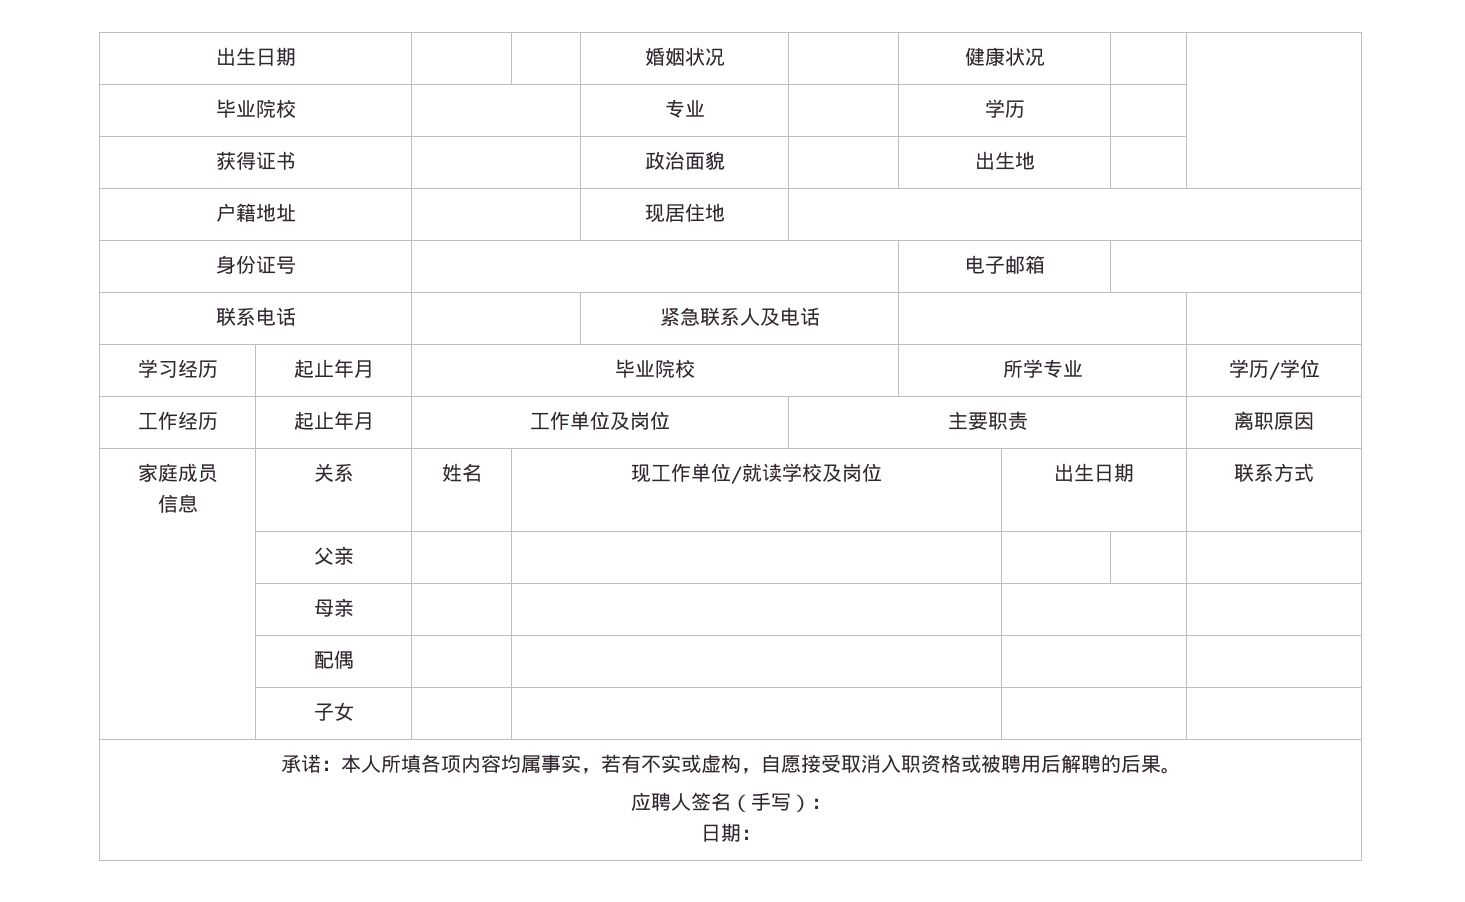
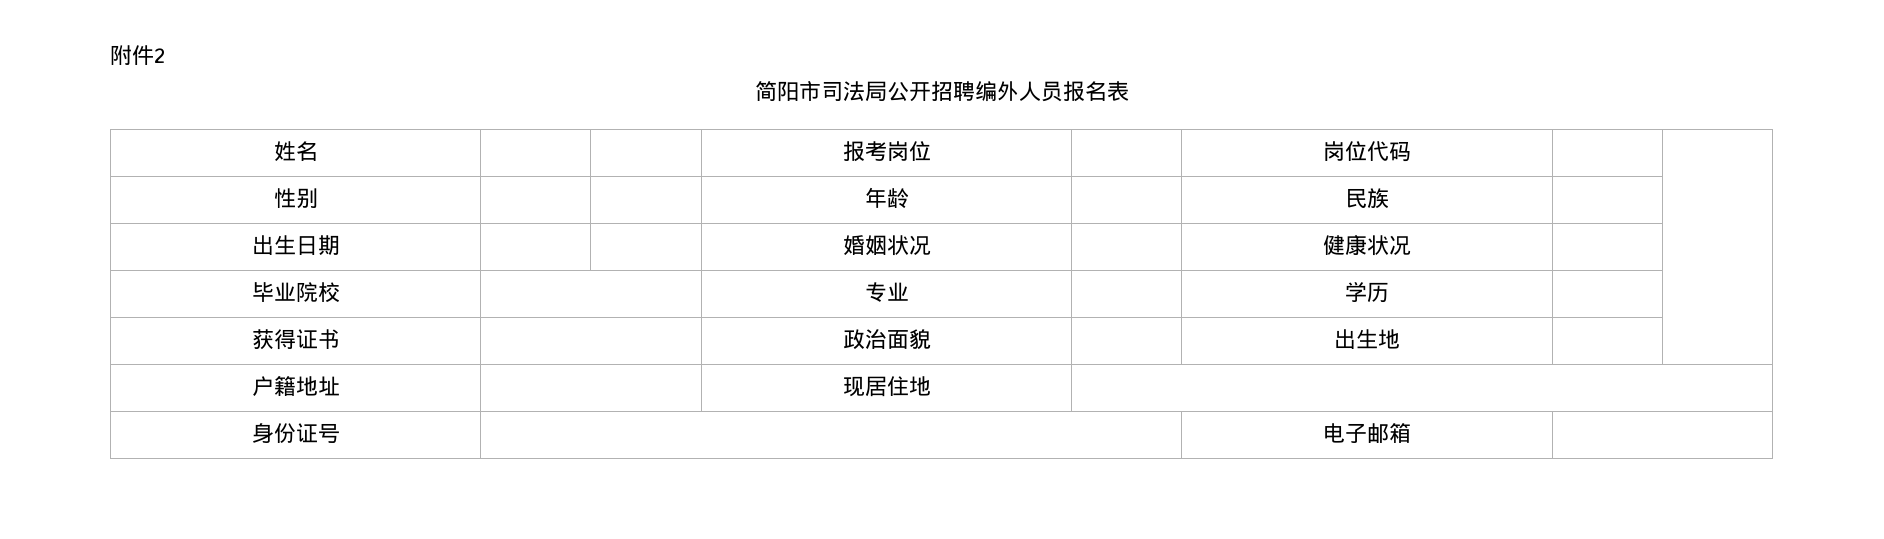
(215, 56) none -> [110,45,165,65] [755,81,1129,102] [273,141,318,162] [842,141,931,162] [1323,141,1411,162] [273,188,318,209] [864,187,909,209] [1345,188,1389,209] 附件2 // 简阳市司法局公开招聘编外人员报名表 // 姓名 | | | 报考岗位 | | 岗位代码 | | // 性别 | | | 年龄 | | 民族 | | //
[215,307,296,326] [659,307,820,326] [137,359,218,378] [293,359,374,378] [615,359,695,378] [1002,359,1083,378] [1228,359,1320,380] [137,411,218,430] [293,411,374,430] [530,411,670,430] [947,411,1028,431] [1234,411,1314,430] [137,463,218,483] [157,494,198,513] [313,463,354,482] [441,463,482,482] [630,463,882,484] [1054,463,1134,482] [1234,463,1314,482] [313,546,354,565] [313,598,354,617] [313,650,354,669] [313,702,354,721] [280,754,1181,774] [630,792,831,813] [700,823,761,842] // 联系电话 | | 紧急联系人及电话 | | // 学习经历 | 起止年月 | 毕业院校 | 所学专业 | 学历/学位 // 工作经历 | 起止年月 | 工作单位及岗位 | 主要职责 | 离职原因 // 家庭成员 // 信息 | 关系 | 姓名 | 现工作单位/就读学校及岗位 | 出生日期 | 联系方式 // | 父亲 | | | | | // | 母亲 | | | | // | 配偶 | | | | // | 子女 | | | | // 承诺：本人所填各项内容均属事实，若有不实或虚构，自愿接受取消入职资格或被聘用后解聘的后果。 // 应聘人签名（手写）： // 日期： -> (1411, 433) none

